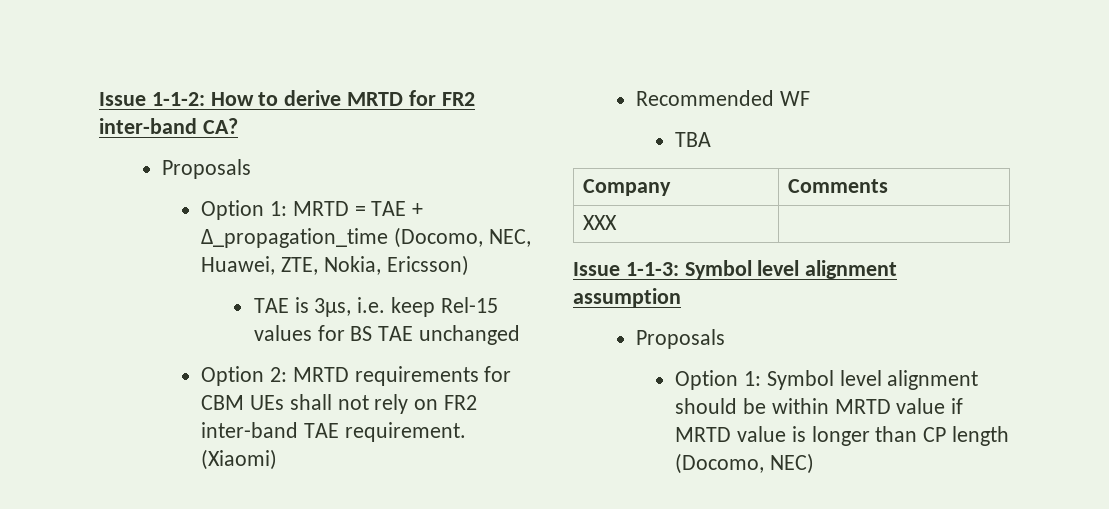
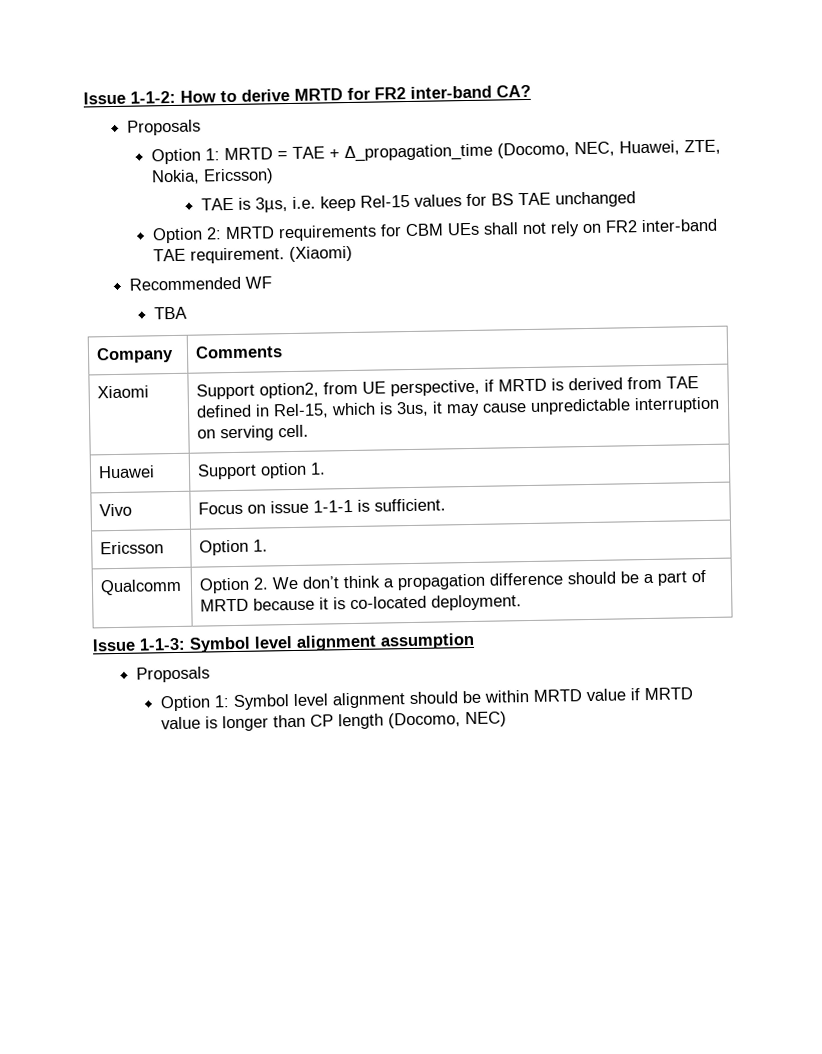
[583,215,618,230] XXX | -> [97,385,150,399] [196,376,700,400] [196,396,721,419] [197,424,310,442] [98,465,156,479] [197,462,327,480] [99,503,133,517] [198,498,447,515] [100,541,165,555] [199,539,269,556] [100,578,183,596] [199,569,707,594] [200,594,523,612] Xiaomi | Support option2, from UE perspective, if MRTD is derived from TAE defined in Rel-15, which is 3us, it may cause unpredictable interruption on serving cell. // Huawei | Support option 1. // Vivo | Focus on issue 1-1-1 is sufficient. // Ericsson | Option 1. // Qualcomm | Option 2. We don’t think a propagation difference should be a part of MRTD because it is co-located deployment.

